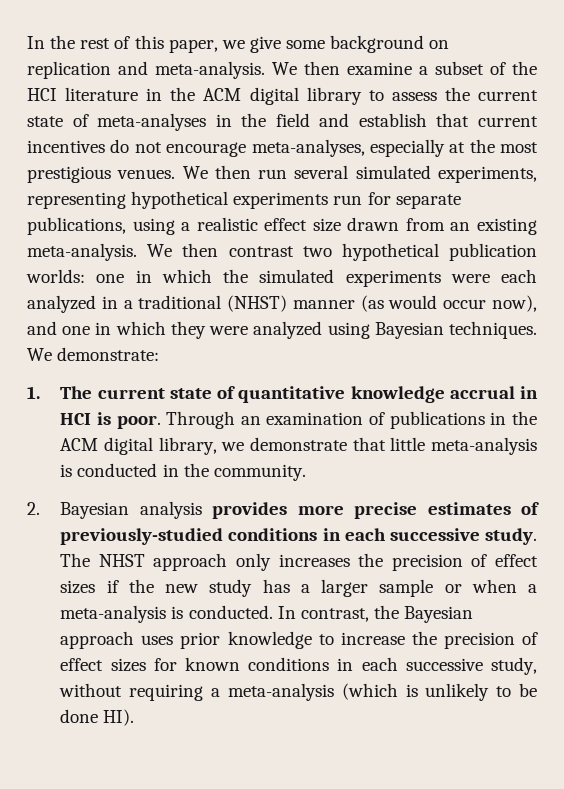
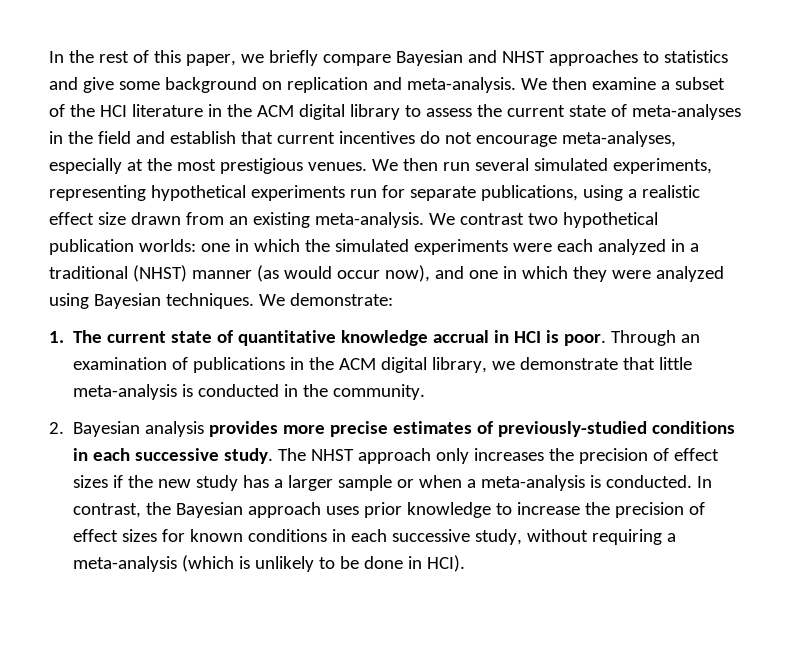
(245, 44) none -> [268,50,728,66] [49,77,78,90] briefly compare Bayesian and NHST approaches to statistics and
[182,243,219,257] then -> (455, 219) none
[103,709,135,726] HI). -> [408,555,466,572] in HCI).

